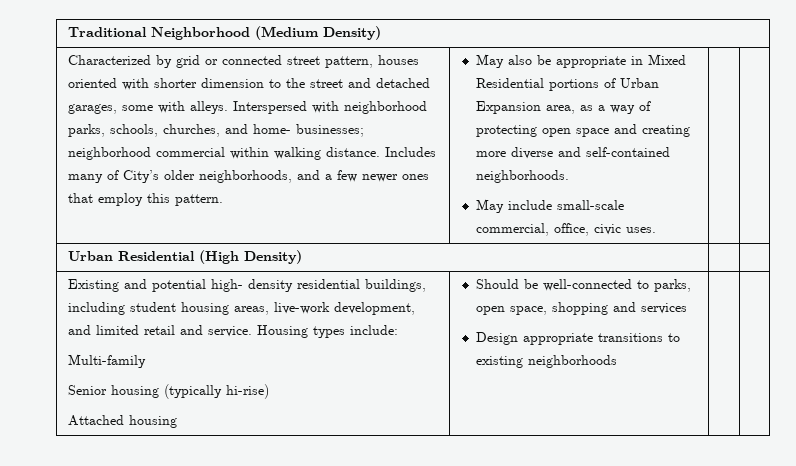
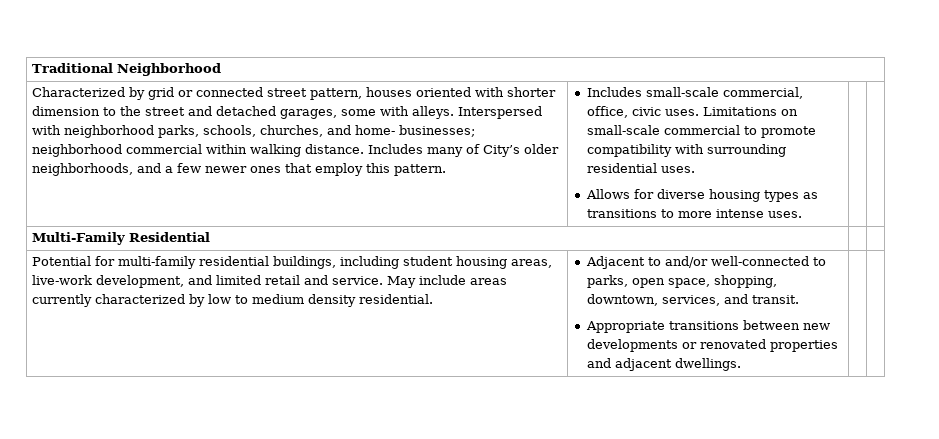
[254,26,381,40] (Medium Density) -> (221, 69) none
[475,54,686,68] [475,78,659,91] [475,101,651,114] [475,124,690,137] [475,147,670,159] [475,170,569,183] [475,199,552,213] May also be appropriate in Mixed Residential portions of Urban Expansion area, as a way of protecting open space and creating more diverse and self-contained neighborhoods. // May include -> [586,87,642,97] Includes
[67,250,302,264] [67,279,293,292] | | // Urban Residential (High Density) | | // Existing and potential high- density -> [702,107,798,116] [586,125,816,138] [586,144,786,157] [586,163,695,173] [585,189,818,202] [586,209,802,218] [31,232,210,245] [31,256,196,269] Limitations on small-scale commercial to promote compatibility with surrounding residential uses. // Allows for diverse housing types as transitions to more intense uses. | | // Multi-Family Residential | | // Potential for multi-family
[256,325,398,338] [67,354,146,368] [67,384,269,399] [67,415,177,428] [475,279,538,289] Housing types include: // Multi-family // Senior housing (typically hi-rise) // Attached housing | Should be -> [386,275,507,288] [31,294,433,307] [585,256,708,269] May include areas currently characterized by low to medium density residential. | Adjacent to and/or
[551,302,687,315] [475,332,680,345] [475,355,617,368] shopping and services // Design appropriate transitions to existing neighborhoods -> [713,275,777,288] [586,294,799,306] [585,320,830,333] [586,339,838,352] [586,358,741,371] shopping, downtown, services, and transit. // Appropriate transitions between new developments or renovated properties and adjacent dwellings.

